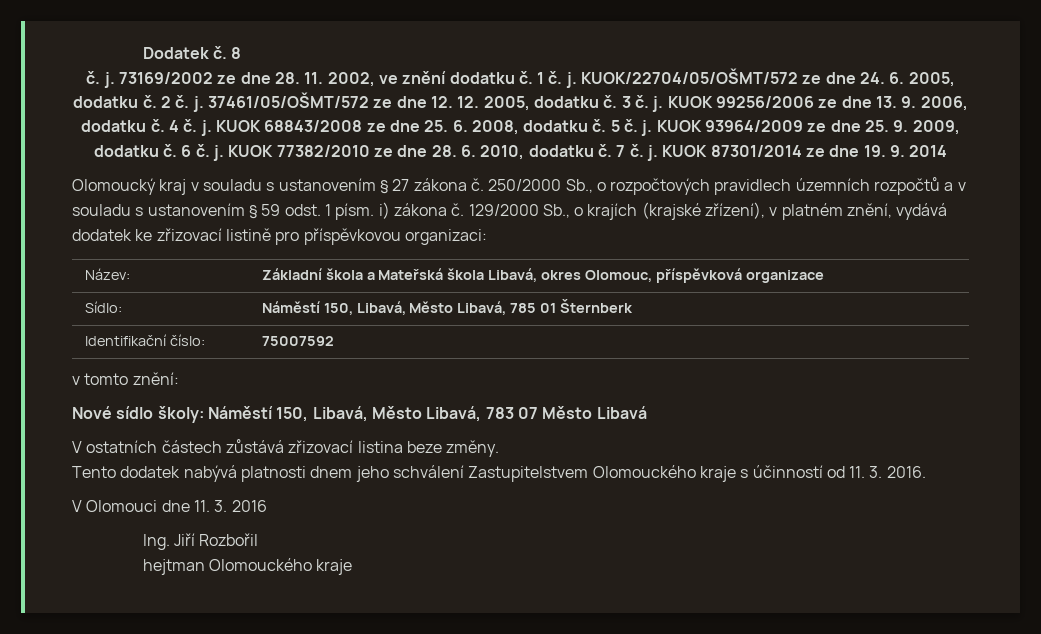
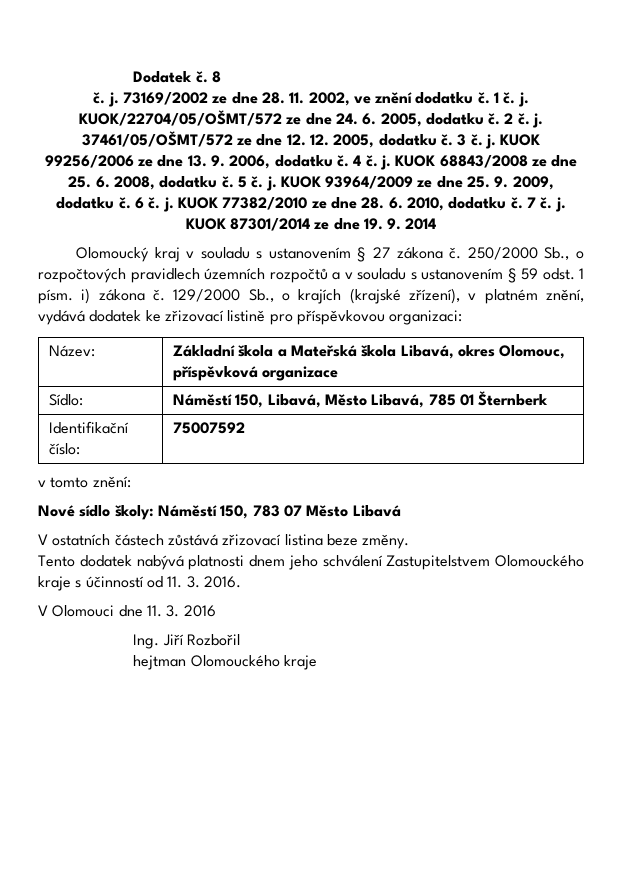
[312,406,482,422] Libavá, Město Libavá, -> (249, 512) none

